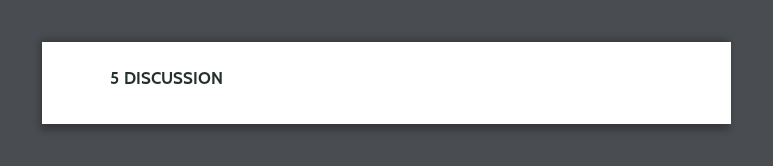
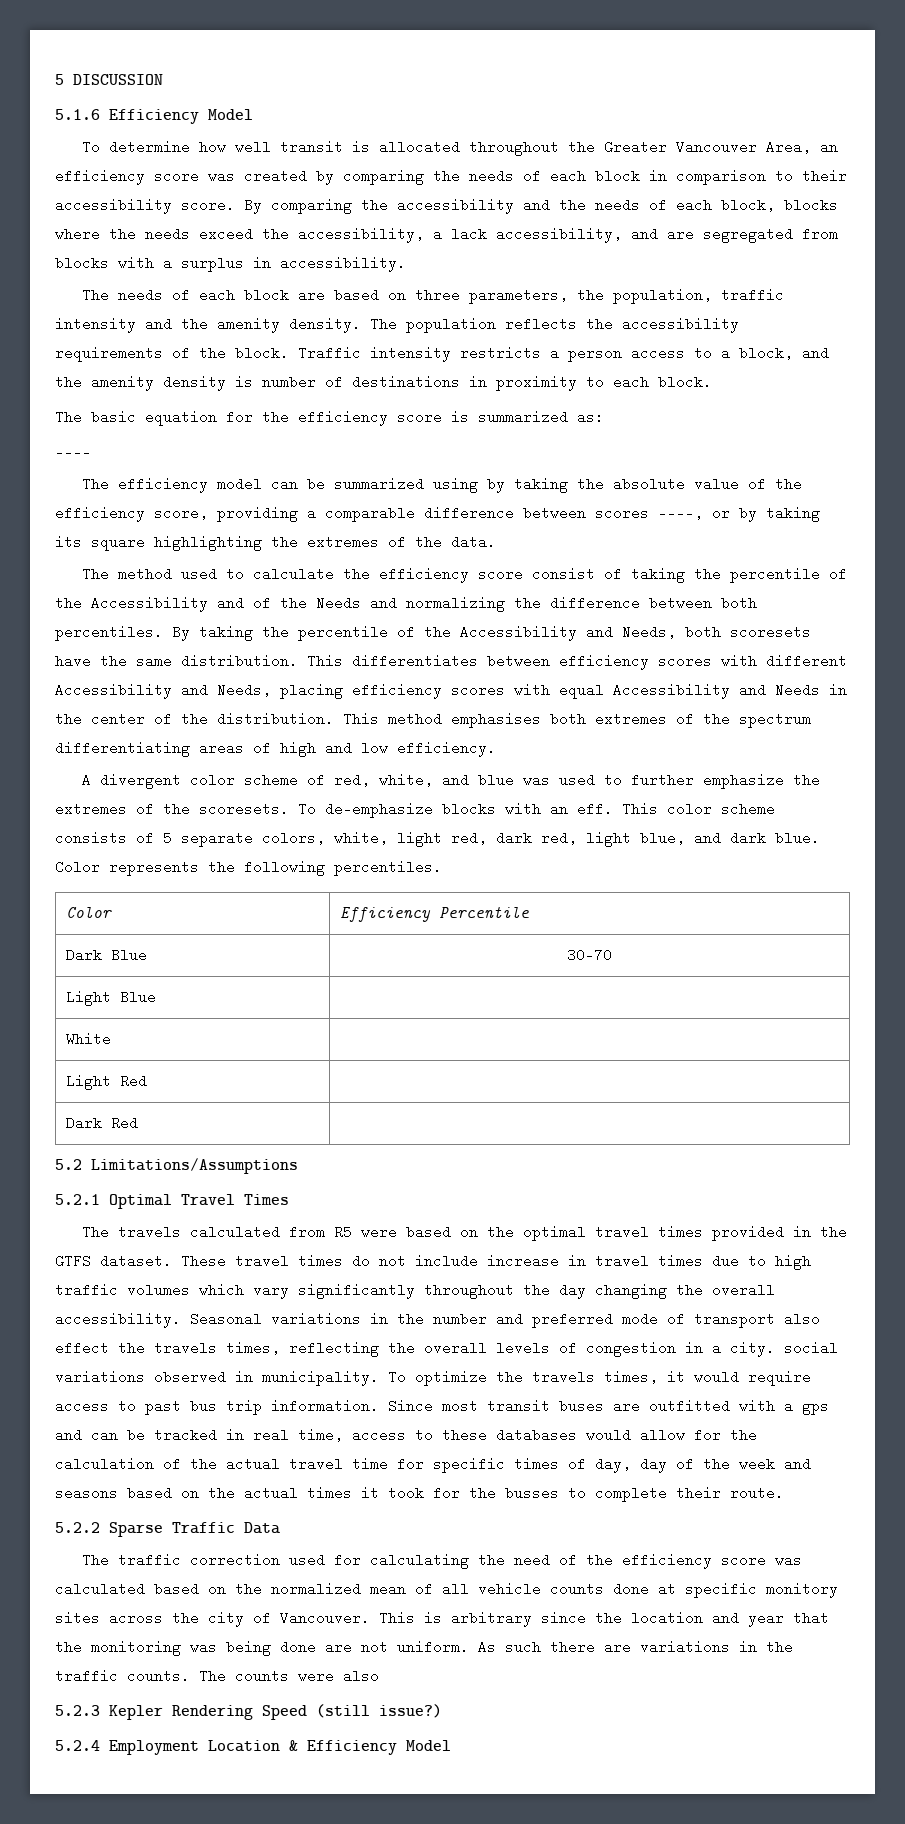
(223, 78) none -> [55,109,253,124] [81,140,838,156] [55,169,847,185] [55,198,838,214] [55,227,838,243] [55,256,406,272] [81,288,784,304] [55,317,739,333] [55,346,829,362] [55,375,712,391] [55,410,604,426] [55,445,91,459] [81,477,802,493] [55,506,820,522] [55,535,496,551] [81,567,847,583] [55,596,757,612] [55,625,811,641] [55,654,847,670] [55,683,847,699] [55,712,811,728] [55,741,496,757] [81,773,820,789] [55,802,775,818] [55,831,820,847] [55,860,442,876] [66,906,113,918] [340,906,530,922] [66,948,148,962] [567,948,612,962] [66,990,157,1006] [66,1032,112,1046] [66,1074,148,1090] [66,1116,139,1130] [55,1158,298,1174] [55,1194,289,1209] [81,1225,847,1241] [55,1254,811,1270] [55,1283,775,1299] [55,1312,820,1328] [55,1341,838,1357] [55,1370,811,1386] [55,1399,829,1415] [55,1428,757,1442] [55,1457,811,1473] [55,1486,784,1502] [55,1522,280,1537] [81,1553,802,1569] [55,1582,838,1598] [55,1611,829,1627] [55,1640,793,1656] [55,1669,379,1683] [55,1704,442,1720] [55,1740,451,1755] // 5.1.6 Efficiency Model // To determine how well transit is allocated throughout the Greater Vancouver Area, an efficiency score was created by comparing the needs of each block in comparison to their accessibility score. By comparing the accessibility and the needs of each block, blocks where the needs exceed the accessibility, a lack accessibility, and are segregated from blocks with a surplus in accessibility. // The needs of each block are based on three parameters, the population, traffic intensity and the amenity density. The population reflects the accessibility requirements of the block. Traffic intensity restricts a person access to a block, and the amenity density is number of destinations in proximity to each block. // The basic equation for the efficiency score is summarized as: // ---- // The efficiency model can be summarized using by taking the absolute value of the efficiency score, providing a comparable difference between scores ----, or by taking its square highlighting the extremes of the data. // The method used to calculate the efficiency score consist of taking the percentile of the Accessibility and of the Needs and normalizing the difference between both percentiles. By taking the percentile of the Accessibility and Needs, both scoresets have the same distribution. This differentiates between efficiency scores with different Accessibility and Needs, placing efficiency scores with equal Accessibility and Needs in the center of the distribution. This method emphasises both extremes of the spectrum differentiating areas of high and low efficiency. // A divergent color scheme of red, white, and blue was used to further emphasize the extremes of the scoresets. To de-emphasize blocks with an eff. This color scheme consists of 5 separate colors, white, light red, dark red, light blue, and dark blue. Color represents the following percentiles. // Color | Efficiency Percentile // Dark Blue | 30-70 // Light Blue | // White | // Light Red | // Dark Red | // 5.2 Limitations/Assumptions // 5.2.1 Optimal Travel Times // The travels calculated from R5 were based on the optimal travel times provided in the GTFS dataset. These travel times do not include increase in travel times due to high traffic volumes which vary significantly throughout the day changing the overall accessibility. Seasonal variations in the number and preferred mode of transport also effect the travels times, reflecting the overall levels of congestion in a city. social variations observed in municipality. To optimize the travels times, it would require access to past bus trip information. Since most transit buses are outfitted with a gps and can be tracked in real time, access to these databases would allow for the calculation of the actual travel time for specific times of day, day of the week and seasons based on the actual times it took for the busses to complete their route. // 5.2.2 Sparse Traffic Data // The traffic correction used for calculating the need of the efficiency score was calculated based on the normalized mean of all vehicle counts done at specific monitory sites across the city of Vancouver. This is arbitrary since the location and year that the monitoring was being done are not uniform. As such there are variations in the traffic counts. The counts were also // 5.2.3 Kepler Rendering Speed (still issue?) // 5.2.4 Employment Location & Efficiency Model

